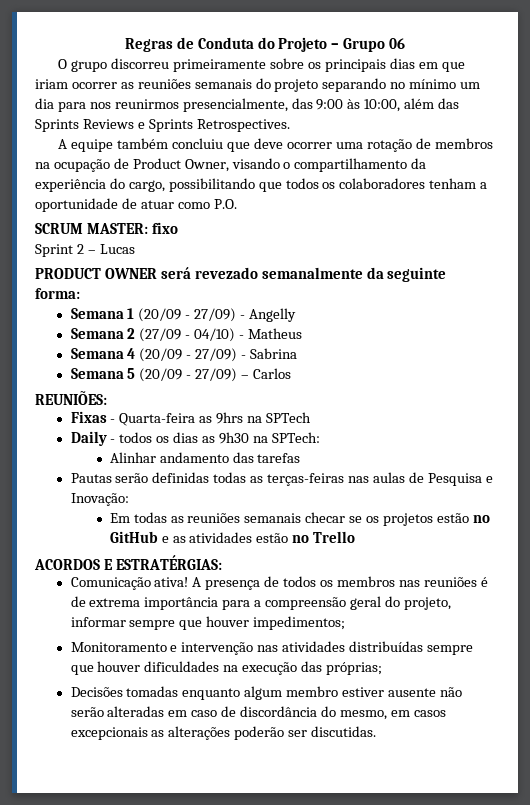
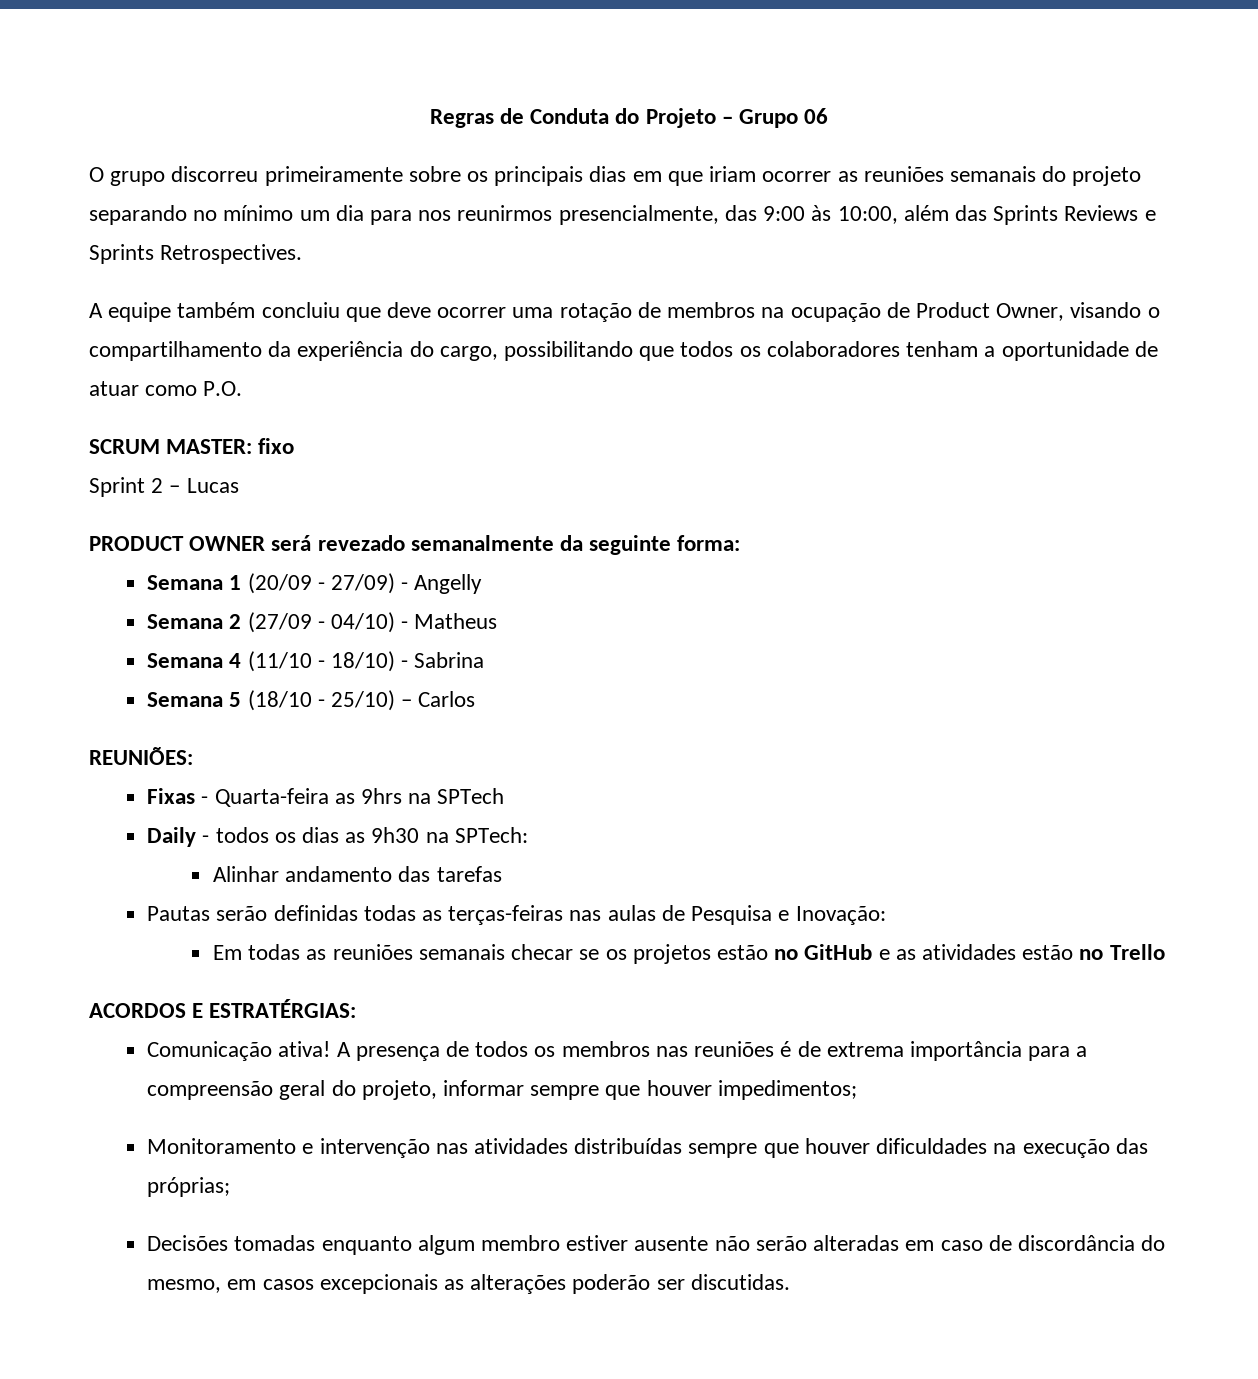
[139,348,238,362] (20/09 - 27/09) -> [247,651,396,672] (11/10 - 18/10)
[139,368,238,382] (20/09 - 27/09) -> [247,690,396,711] (18/10 - 25/10)

